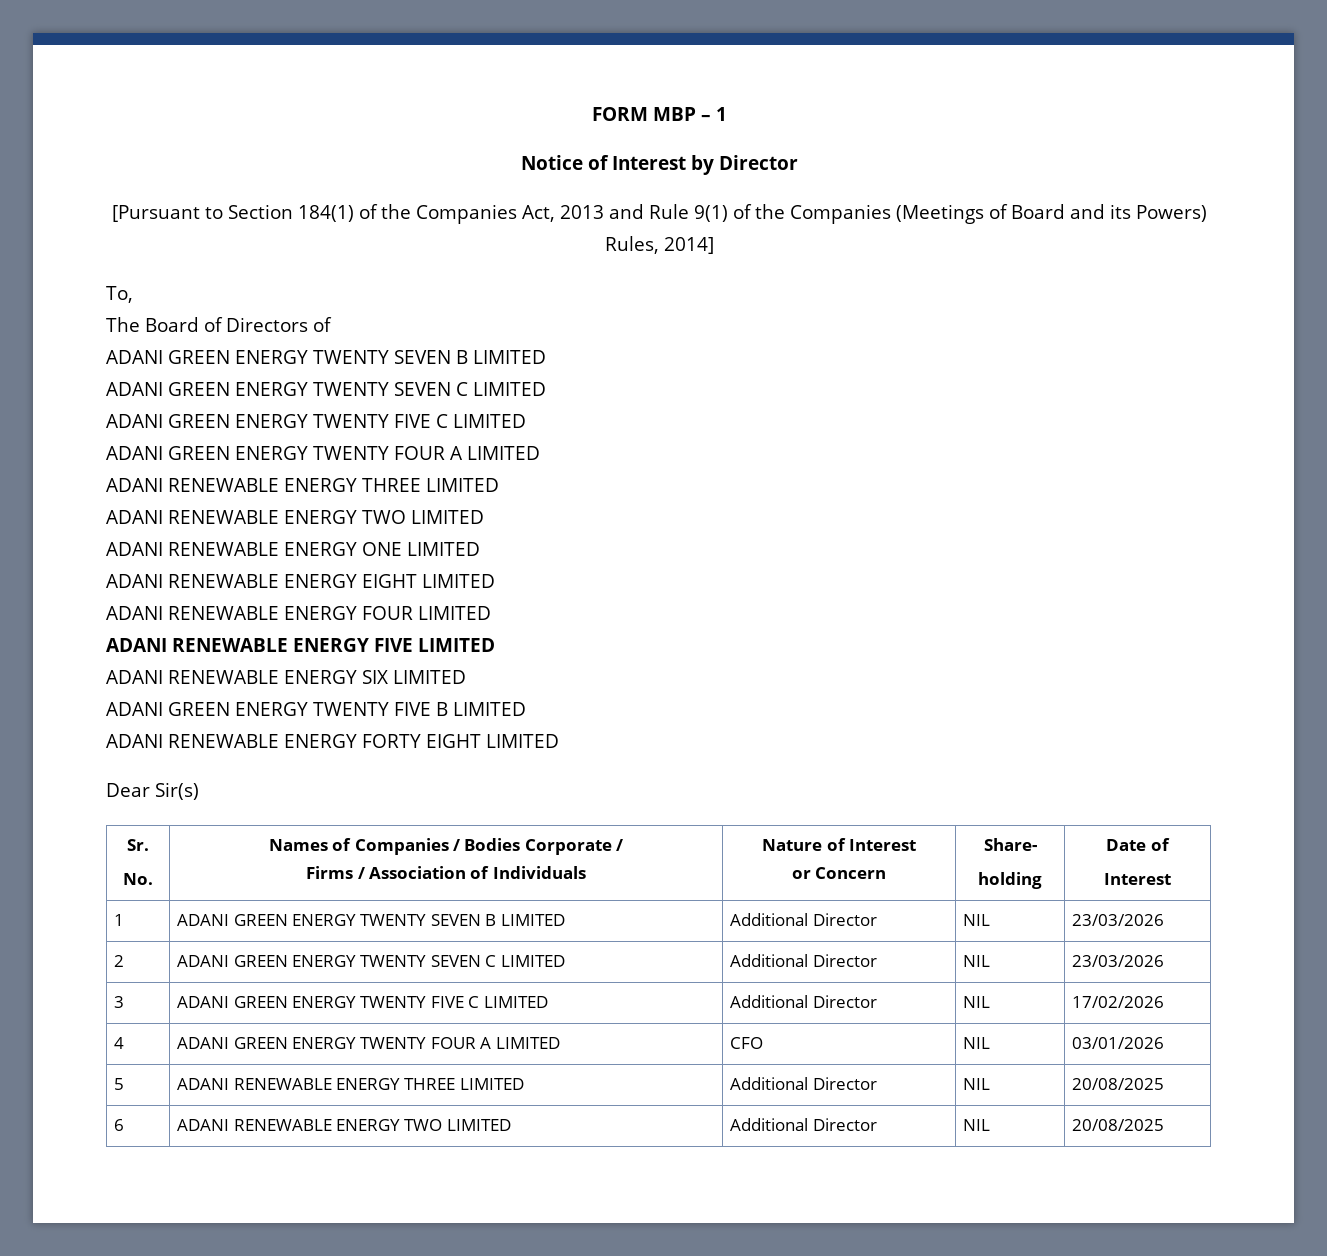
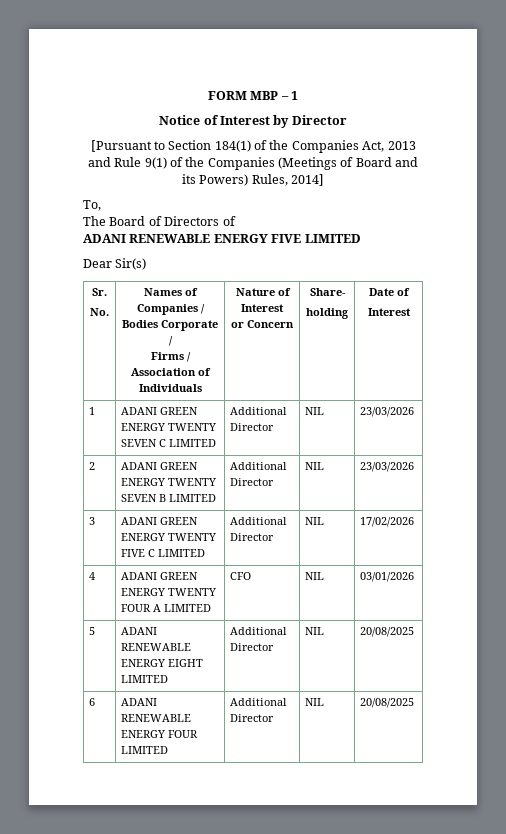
[106,350,546,364] [106,382,546,396] [106,414,526,428] [106,446,540,460] [106,478,499,492] [106,510,484,524] [106,542,480,556] [106,574,495,588] [106,606,491,620] // ADANI GREEN ENERGY TWENTY SEVEN B LIMITED // ADANI GREEN ENERGY TWENTY SEVEN C LIMITED // ADANI GREEN ENERGY TWENTY FIVE C LIMITED // ADANI GREEN ENERGY TWENTY FOUR A LIMITED // ADANI RENEWABLE ENERGY THREE LIMITED // ADANI RENEWABLE ENERGY TWO LIMITED // ADANI RENEWABLE ENERGY ONE LIMITED // ADANI RENEWABLE ENERGY EIGHT LIMITED // ADANI RENEWABLE ENERGY FOUR LIMITED -> (236, 221) none
[106,670,466,684] [106,702,526,716] [106,734,559,748] // ADANI RENEWABLE ENERGY SIX LIMITED // ADANI GREEN ENERGY TWENTY FIVE B LIMITED // ADANI RENEWABLE ENERGY FORTY EIGHT LIMITED -> (361, 238) none
[485,914,497,926] B -> [159,439,167,447] C
[485,955,497,967] C -> [159,494,167,502] B
[404,1078,456,1090] THREE -> [168,659,204,667] EIGHT
[404,1119,443,1131] TWO -> [168,730,199,738] FOUR

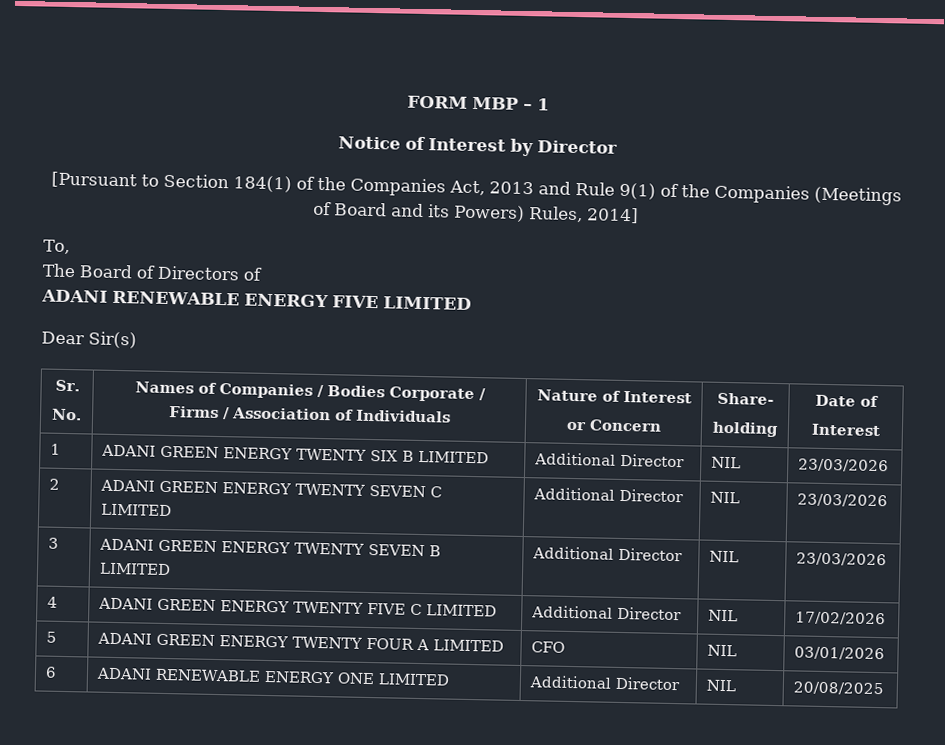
[121,439,167,447] SEVEN C -> [370,450,415,462] SIX B
(96, 466) none -> [100,479,443,498] [101,503,173,517] [533,487,685,503] [710,491,741,504] [797,493,889,508] [48,537,60,549] | ADANI GREEN ENERGY TWENTY SEVEN C LIMITED | Additional Director | NIL | 23/03/2026 // 3
[89,517,96,525] 3 -> [47,596,59,608] 4
[89,572,96,580] 4 -> [46,631,58,643] 5
[89,627,96,635] [121,627,158,635] [121,643,192,651] [121,659,204,667] [121,675,169,683] [230,627,288,635] [230,643,275,651] [305,627,325,635] [360,627,415,637] [89,698,96,706] [121,698,158,706] [121,714,192,722] [121,730,199,738] [121,746,169,754] [230,698,288,706] [230,714,275,722] [305,698,325,706] [360,698,415,708] 5 | ADANI RENEWABLE ENERGY EIGHT LIMITED | Additional Director | NIL | 20/08/2025 // 6 | ADANI RENEWABLE ENERGY FOUR LIMITED | Additional Director | NIL | 20/08/2025 -> [45,666,58,678] [96,667,451,686] [529,675,682,691] [706,679,737,692] [793,681,885,696] 6 | ADANI RENEWABLE ENERGY ONE LIMITED | Additional Director | NIL | 20/08/2025

